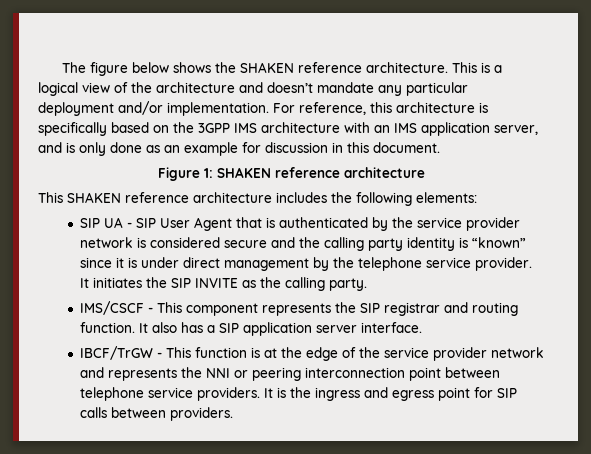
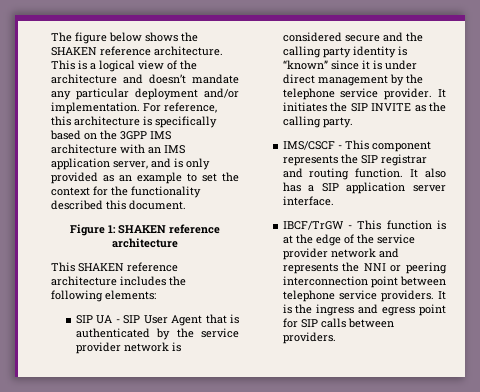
[110,142,142,153] done -> [51,172,98,184] provided
[242,142,343,153] for discussion in -> [187,172,239,182] [51,186,201,198] [51,200,103,210] to set the context for the functionality described

